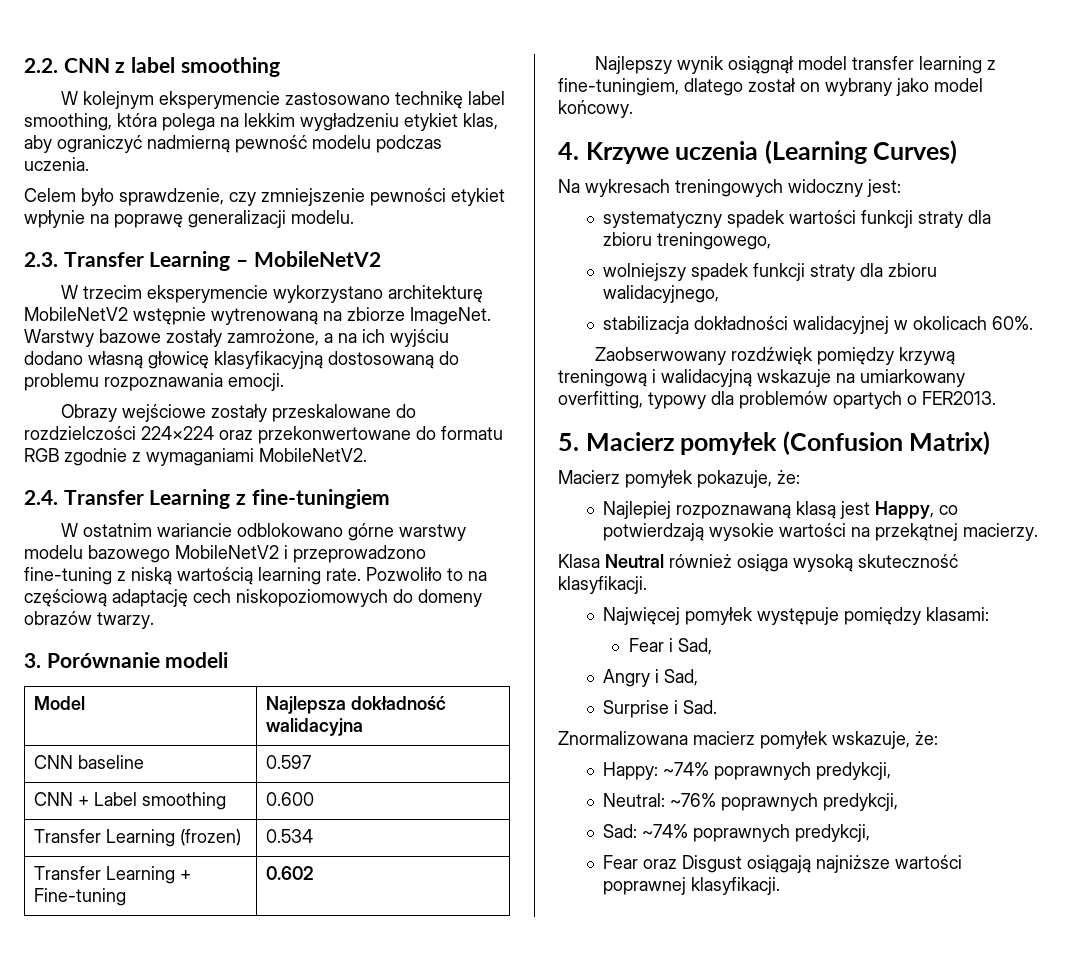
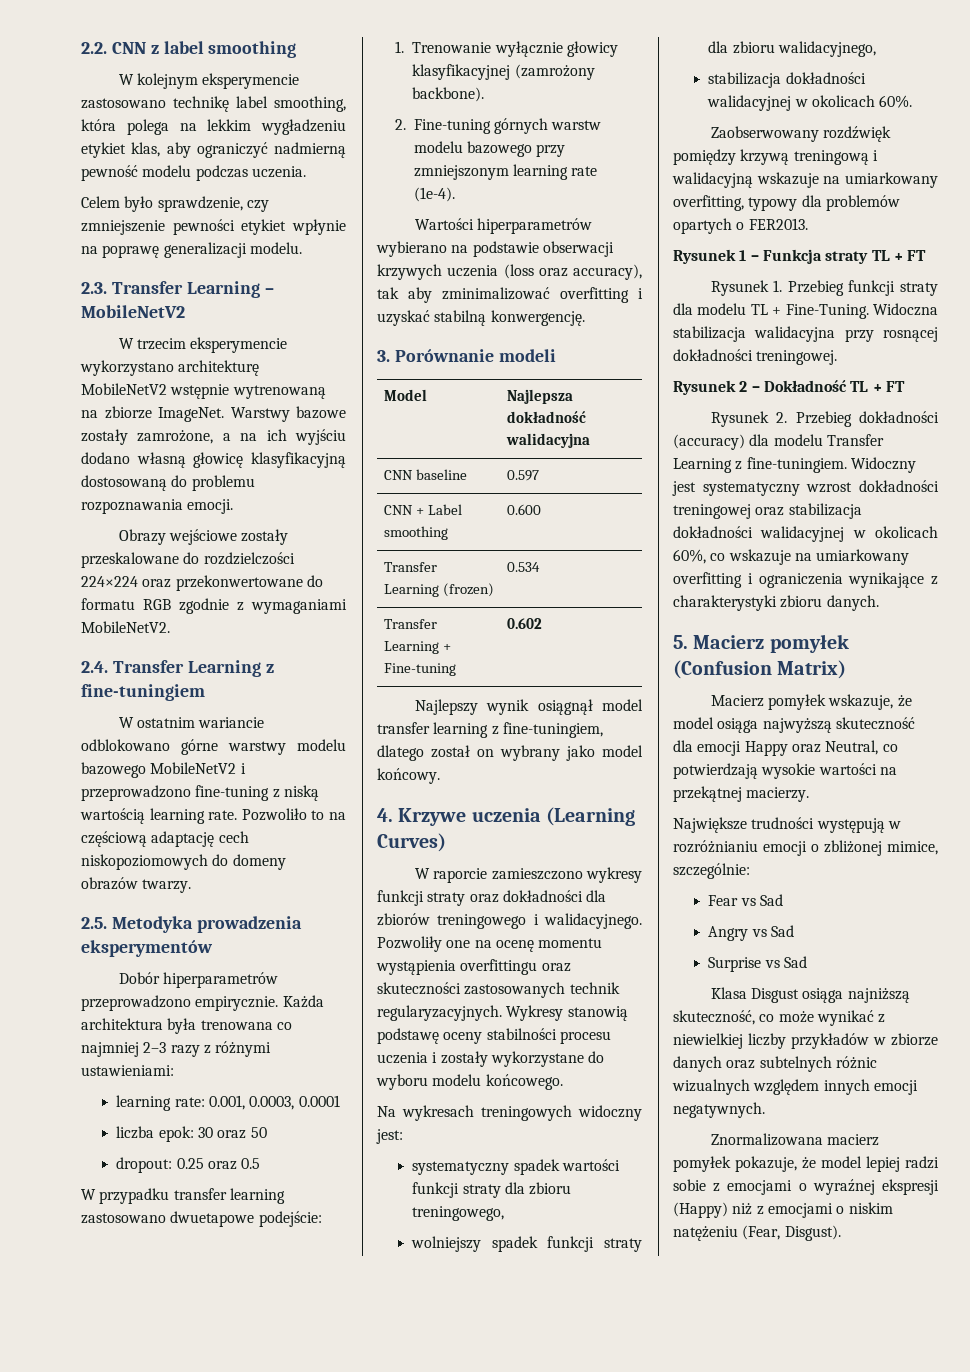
(154, 620) none -> [81,916,302,933] [81,940,213,957] [118,972,279,988] [81,995,324,1011] [81,1018,292,1034] [81,1041,272,1057] [81,1065,174,1076] [116,1095,340,1111] [116,1126,267,1142] [116,1157,261,1173] [81,1188,285,1204] [81,1211,322,1227] [394,41,619,57] [412,64,595,80] [412,87,485,102] [394,118,602,134] [413,141,566,157] [413,164,598,180] [413,187,455,202] [414,218,593,234] [376,241,614,257] [377,264,642,280] [377,287,643,303] [377,310,585,326] // 2.5. Metodyka prowadzenia eksperymentów // Dobór hiperparametrów przeprowadzono empirycznie. Każda architektura była trenowana co najmniej 2–3 razy z różnymi ustawieniami: // learning rate: 0.001, 0.0003, 0.0001 // liczba epok: 30 oraz 50 // dropout: 0.25 oraz 0.5 // W przypadku transfer learning zastosowano dwuetapowe podejście: // 1. Trenowanie wyłącznie głowicy klasyfikacyjnej (zamrożony backbone). // 2. Fine-tuning górnych warstw modelu bazowego przy zmniejszonym learning rate (1e-4). // Wartości hiperparametrów wybierano na podstawie obserwacji krzywych uczenia (loss oraz accuracy), tak aby zminimalizować overfitting i uzyskać stabilną konwergencję.
(958, 152) none -> [414,867,642,883] [377,890,607,906] [377,913,642,929] [377,936,603,952] [376,959,571,975] [377,982,620,998] [377,1005,628,1021] [377,1028,611,1044] [377,1051,605,1067] [376,1074,563,1090] // W raporcie zamieszczono wykresy funkcji straty oraz dokładności dla zbiorów treningowego i walidacyjnego. Pozwoliły one na ocenę momentu wystąpienia overfittingu oraz skuteczności zastosowanych technik regularyzacyjnych. Wykresy stanowią podstawę oceny stabilności procesu uczenia i zostały wykorzystane do wyboru modelu końcowego.
(996, 398) none -> [673,249,927,264] [710,280,938,296] [673,303,938,319] [673,326,938,342] [673,349,838,365] [673,380,905,395] [710,411,939,427] [673,434,884,450] [673,457,916,473] [672,480,939,496] [673,503,862,519] [673,526,938,542] [673,549,910,565] [673,572,938,588] [673,595,879,611] // Rysunek 1 – Funkcja straty TL + FT // Rysunek 1. Przebieg funkcji straty dla modelu TL + Fine-Tuning. Widoczna stabilizacja walidacyjna przy rosnącej dokładności treningowej. // Rysunek 2 – Dokładność TL + FT // Rysunek 2. Przebieg dokładności (accuracy) dla modelu Transfer Learning z fine-tuningiem. Widoczny jest systematyczny wzrost dokładności treningowej oraz stabilizacja dokładności walidacyjnej w okolicach 60%, co wskazuje na umiarkowany overfitting i ograniczenia wynikające z charakterystyki zbioru danych.
[697,470,800,488] [603,501,935,519] pokazuje, że: // Najlepiej rozpoznawaną klasą jest Happy, -> [828,694,912,710] [673,717,915,733] [673,740,879,756] wskazuje, że model osiąga najwyższą skuteczność dla emocji Happy oraz Neutral,
[558,554,958,572] [558,576,647,594] [603,607,990,625] [628,638,712,655] Klasa Neutral również osiąga wysoką skuteczność klasyfikacji. // Najwięcej pomyłek występuje pomiędzy klasami: // Fear i Sad, -> [673,817,901,833] [673,840,938,856] [673,863,750,879] [708,894,783,906] Największe trudności występują w rozróżnianiu emocji o zbliżonej mimice, szczególnie: // Fear vs Sad
[655,669,699,686] i Sad, -> [751,925,794,937] vs Sad
[674,700,718,714] [558,731,938,749] [603,762,892,780] [603,793,899,811] [603,824,871,842] [603,855,963,873] [603,877,781,895] i Sad. // Znormalizowana macierz pomyłek wskazuje, że: // Happy: ~74% poprawnych predykcji, // Neutral: ~76% poprawnych predykcji, // Sad: ~74% poprawnych predykcji, // Fear oraz Disgust osiągają najniższe wartości poprawnej klasyfikacji. -> [764,956,807,968] [710,987,910,1003] [673,1010,886,1026] [673,1033,938,1049] [673,1056,877,1072] [672,1079,918,1095] [673,1102,765,1118] [710,1133,880,1146] [673,1156,939,1172] [673,1179,939,1195] [673,1202,893,1218] [673,1225,841,1241] vs Sad // Klasa Disgust osiąga najniższą skuteczność, co może wynikać z niewielkiej liczby przykładów w zbiorze danych oraz subtelnych różnic wizualnych względem innych emocji negatywnych. // Znormalizowana macierz pomyłek pokazuje, że model lepiej radzi sobie z emocjami o wyraźnej ekspresji (Happy) niż z emocjami o niskim natężeniu (Fear, Disgust).

